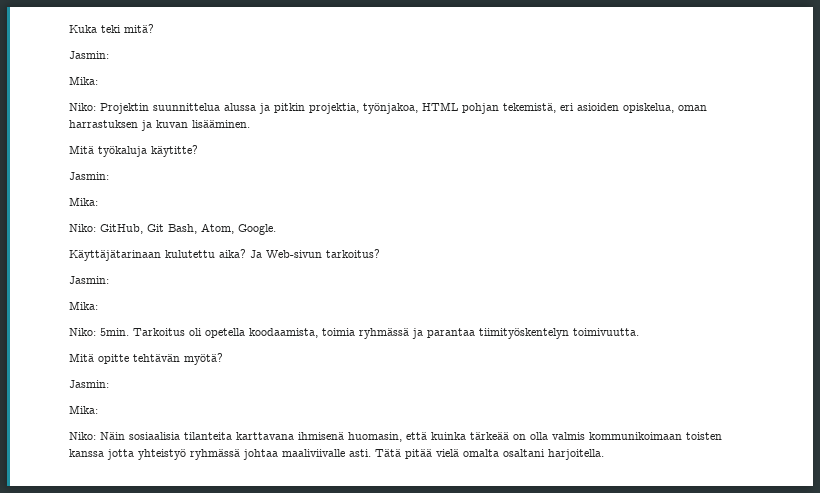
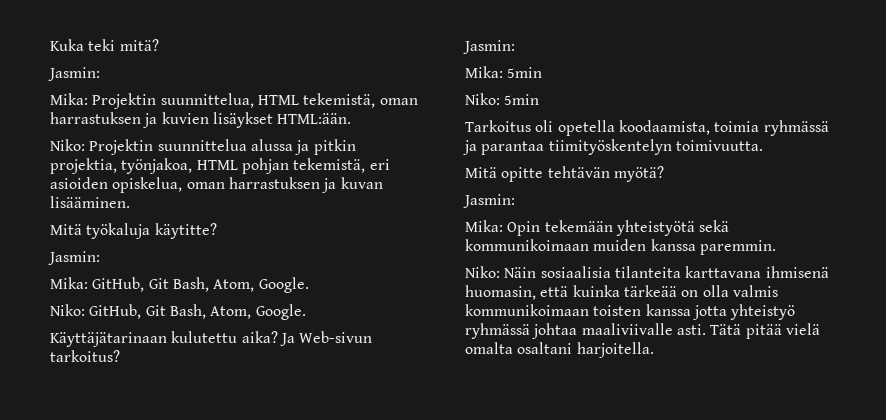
(98, 80) none -> [92,93,418,109] [50,112,352,128] Projektin suunnittelua, HTML tekemistä, oman harrastuksen ja kuvien lisäykset HTML:ään.
(98, 201) none -> [92,277,309,293] GitHub, Git Bash, Atom, Google.
[69,328,129,336] // Niko: 5min. -> [507,67,543,78] [465,93,540,105] 5min // Niko: 5min //
(98, 409) none -> [507,220,730,236] [465,239,776,255] Opin tekemään yhteistyötä sekä kommunikoimaan muiden kanssa paremmin.

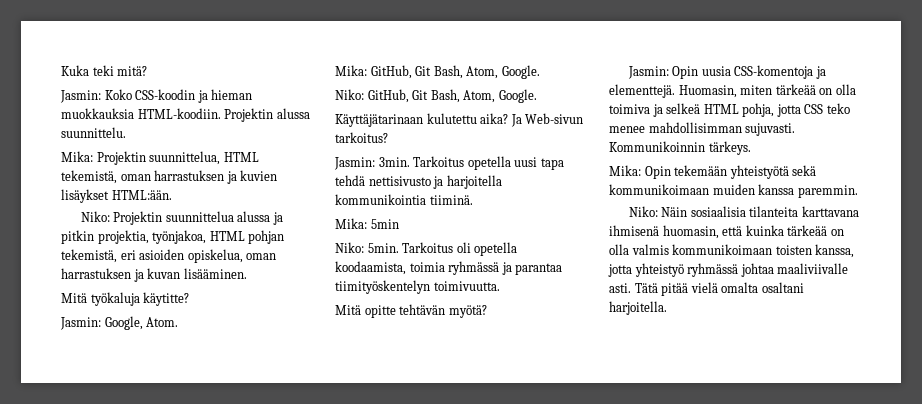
(100, 74) none -> [104,89,253,103] [61,108,310,122] [61,127,126,138] Koko CSS-koodin ja hieman muokkauksia HTML-koodiin. Projektin alussa suunnittelu.
(100, 258) none -> [104,316,179,330] Google, Atom.
(515, 47) none -> [378,156,564,170] [335,175,502,189] [335,194,473,205] 3min. Tarkoitus opetella uusi tapa tehdä nettisivusto ja harjoitella kommunikointia tiiminä.
[504,94,540,105] 5min // -> [367,243,399,253] 5min.
(515, 201) none -> [672,65,826,79] [609,84,856,98] [609,103,850,117] [609,122,796,136] [609,141,751,155] Opin uusia CSS-komentoja ja elementtejä. Huomasin, miten tärkeää on olla toimiva ja selkeä HTML pohja, jotta CSS teko menee mahdollisimman sujuvasti. Kommunikoinnin tärkeys.
[645,304,691,316] kanssa -> [815,244,855,258] kanssa,

